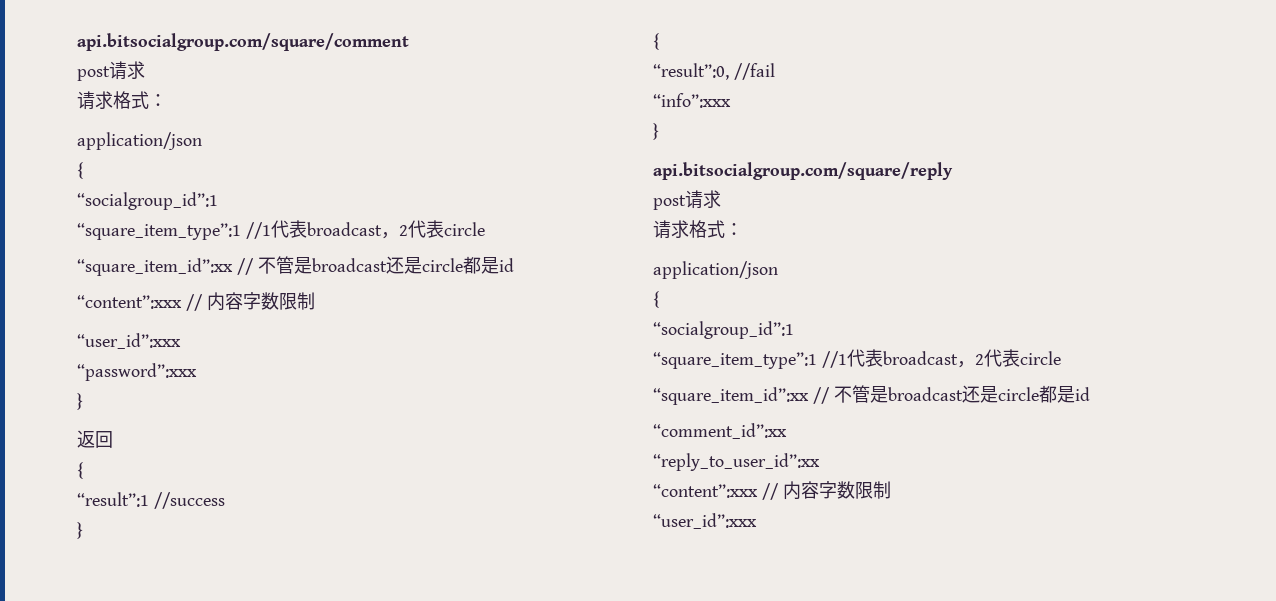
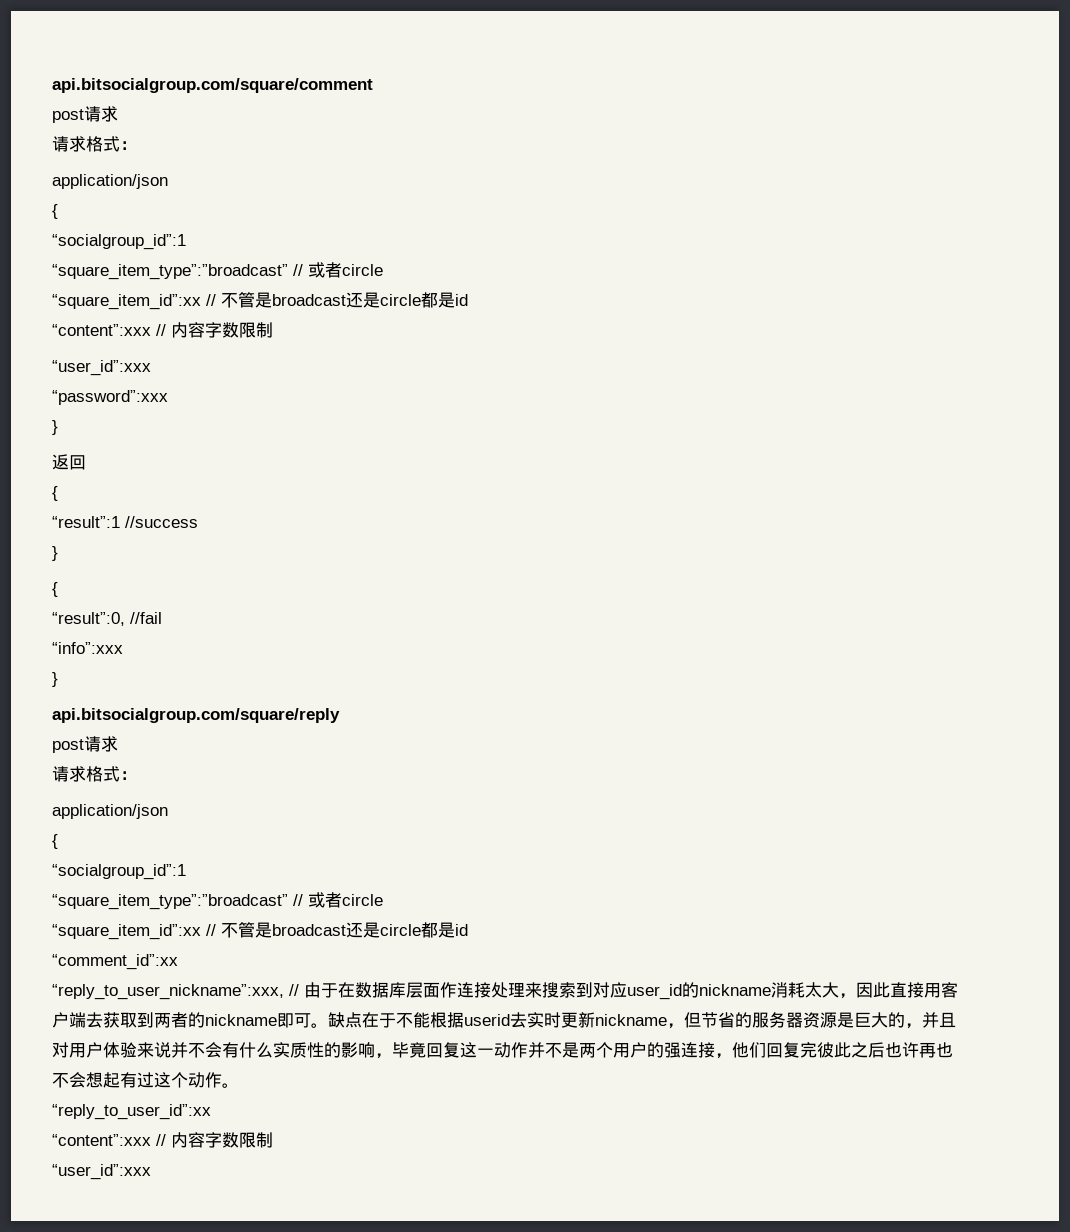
[77,220,444,240] “square_item_type”:1 //1代表broadcast，2代表 -> [52,262,342,280] “square_item_type”:”broadcast” // 或者
[653,349,1020,369] “square_item_type”:1 //1代表broadcast，2代表 -> [52,892,342,910] “square_item_type”:”broadcast” // 或者
(787, 431) none -> [52,982,958,1000] [52,1012,956,1029] [52,1042,953,1059] [52,1072,239,1088] // “reply_to_user_nickname”:xxx, // 由于在数据库层面作连接处理来搜索到对应user_id的nickname消耗太大，因此直接用客户端去获取到两者的nickname即可。缺点在于不能根据userid去实时更新nickname，但节省的服务器资源是巨大的，并且对用户体验来说并不会有什么实质性的影响，毕竟回复这一动作并不是两个用户的强连接，他们回复完彼此之后也许再也不会想起有过这个动作。

